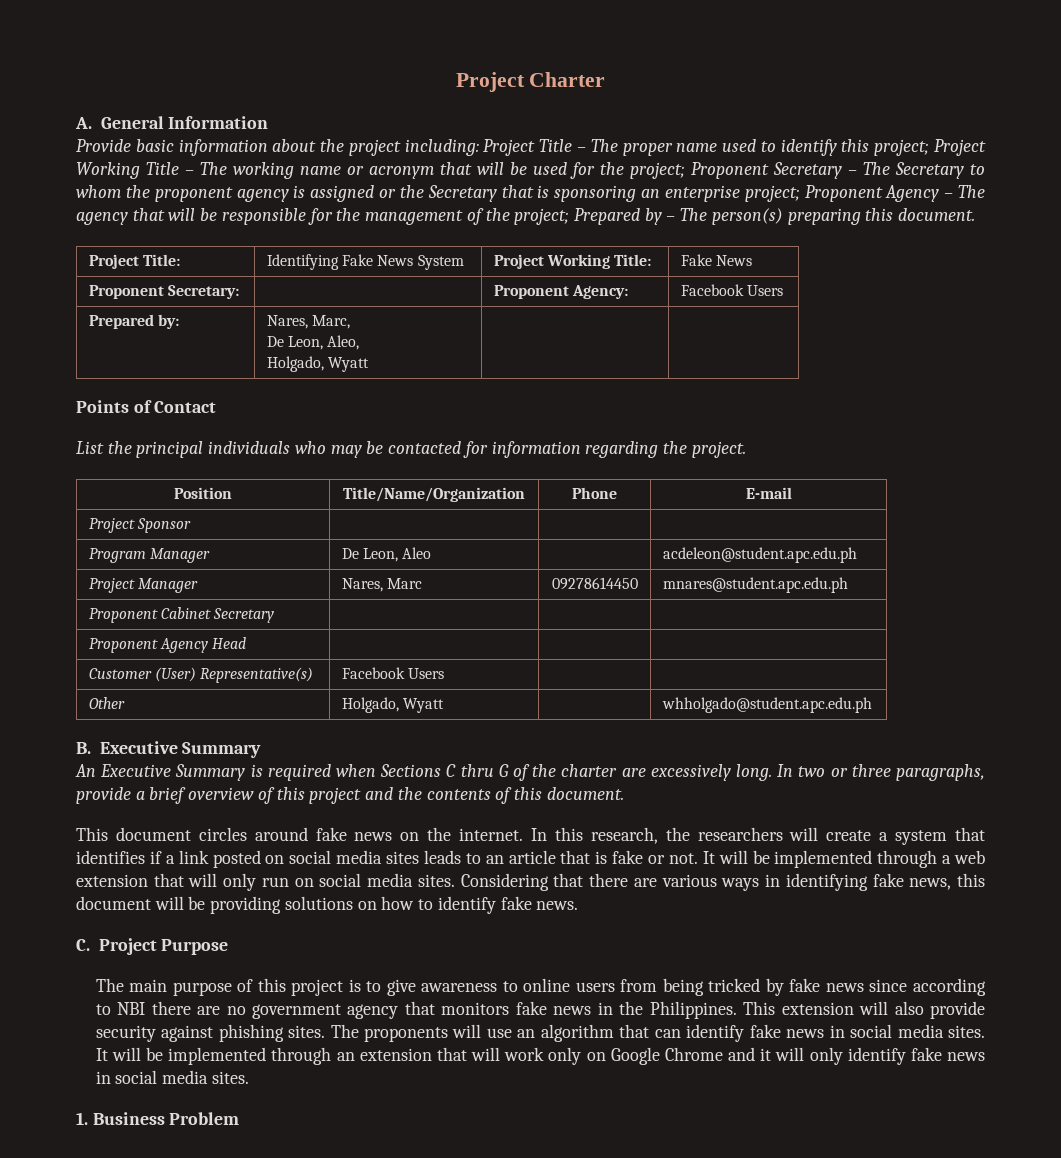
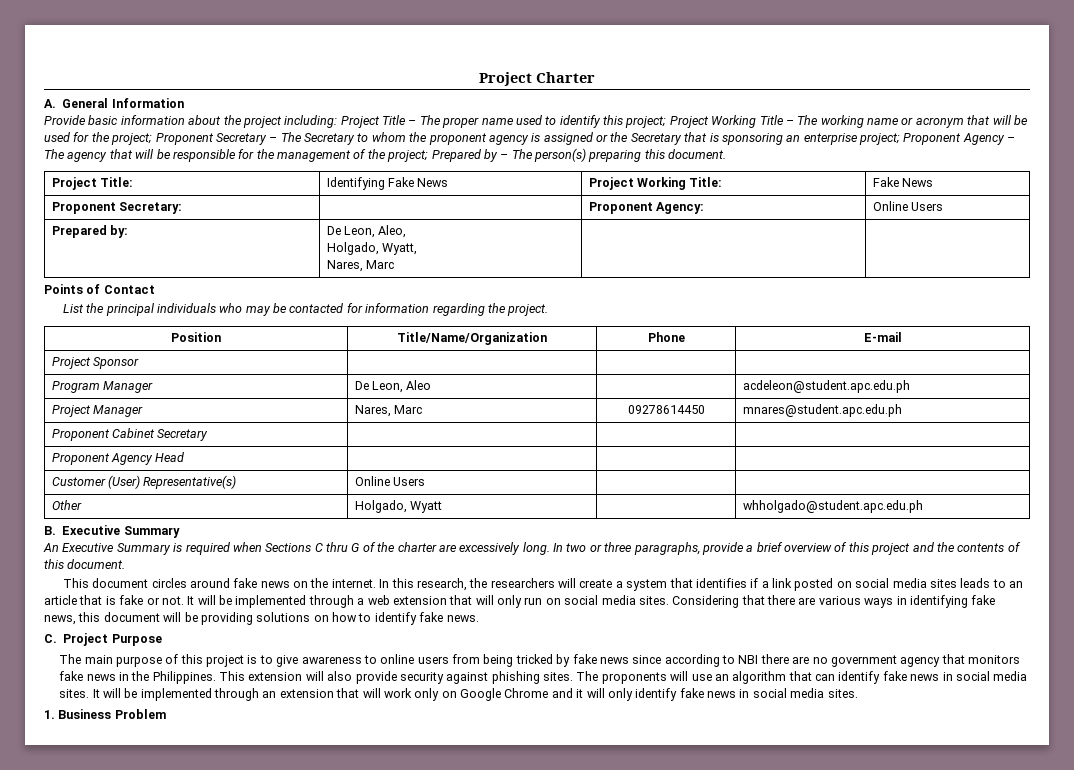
[417,255,464,270] System -> (449, 182) none
[680,284,744,296] Facebook -> [872,201,908,211] Online
[266,315,351,329] Nares, Marc, // -> (128, 231) none
[328,357,370,372] Wyatt -> [381,243,417,255] [326,260,394,272] Wyatt, // Nares, Marc
[341,667,405,679] Facebook -> [354,476,390,486] Online

